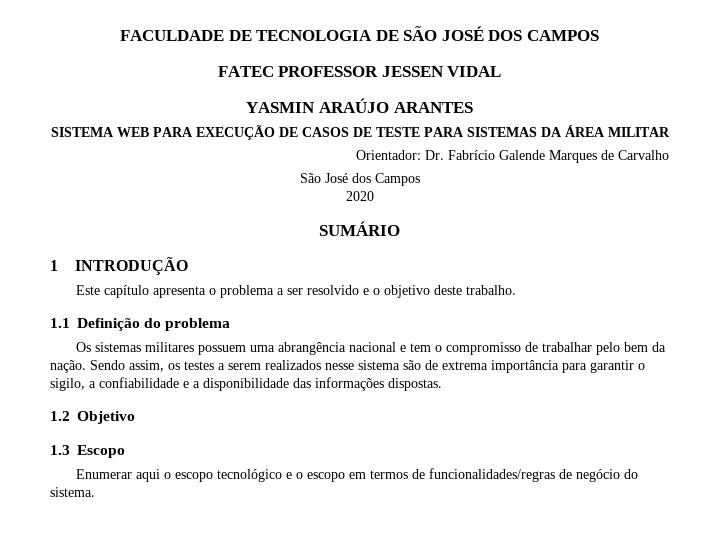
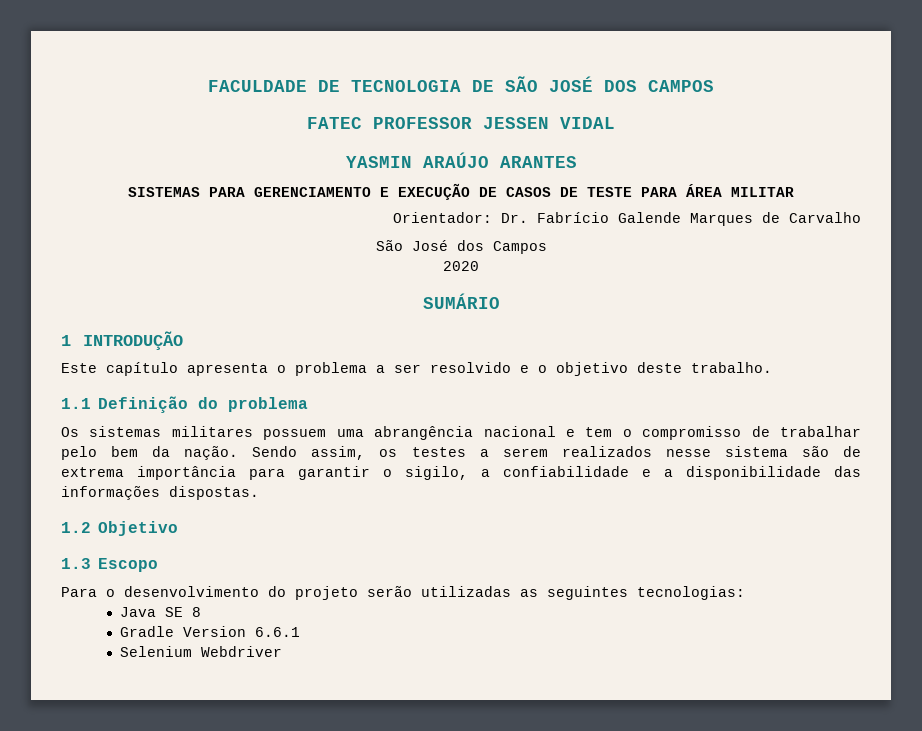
[50,127,193,137] SISTEMA WEB PARA -> [128,187,389,197] SISTEMAS PARA GERENCIAMENTO E
[466,127,562,137] SISTEMAS DA -> (677, 192) none
[76,468,639,482] [50,487,95,497] Enumerar aqui o escopo tecnológico e o escopo em termos de funcionalidades/regras de negócio do sistema. -> [61,586,745,600] [120,607,202,617] [120,626,301,637] [120,646,283,657] Para o desenvolvimento do projeto serão utilizadas as seguintes tecnologias: // Java SE 8 // Gradle Version 6.6.1 // Selenium Webdriver

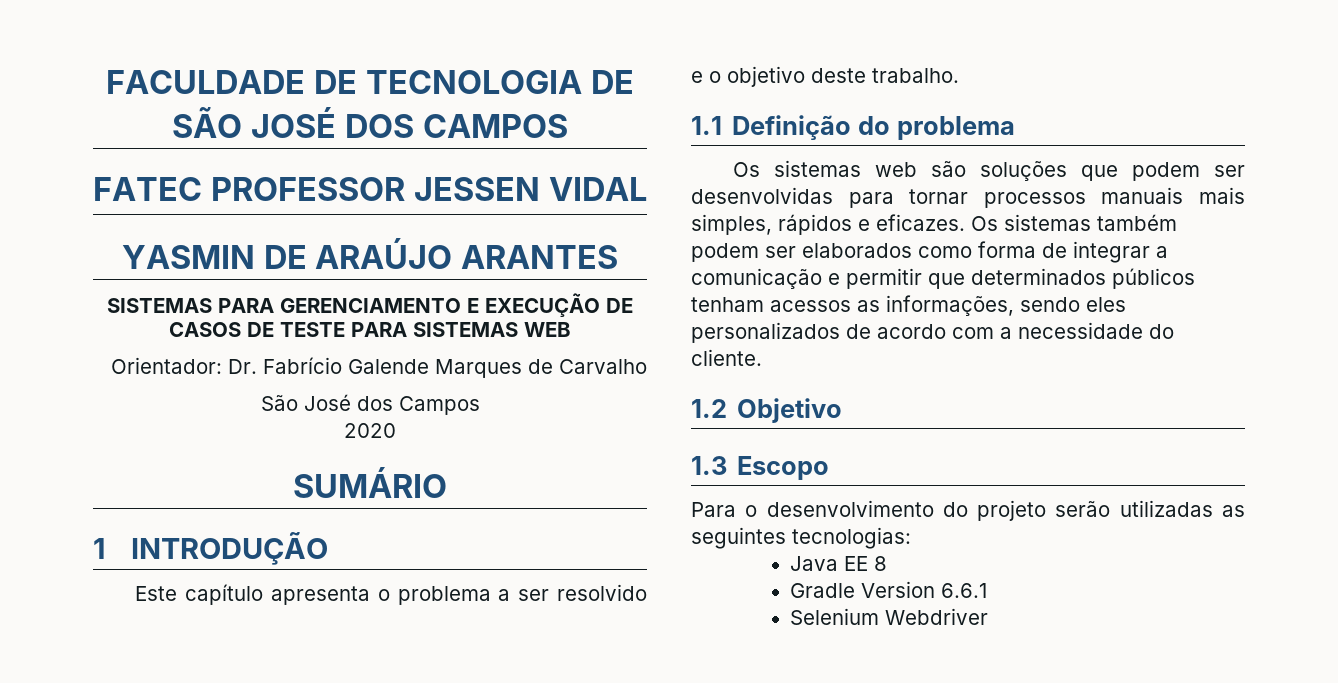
(412, 162) none -> [263,245,307,269] DE
[686,184,794,197] ÁREA MILITAR -> [413,322,571,337] SISTEMAS WEB
[171,426,861,440] [61,446,861,460] [61,466,861,480] [61,486,259,500] militares possuem uma abrangência nacional e tem o compromisso de trabalhar pelo bem da nação. Sendo assim, os testes a serem realizados nesse sistema são de extrema importância para garantir o sigilo, a confiabilidade e a disponibilidade das informações dispostas. -> [875,161,1245,181] [691,187,1245,208] [691,214,1177,235] [691,241,1168,263] [691,268,1195,289] [691,295,1126,316] [691,322,1174,343] [691,349,762,366] web são soluções que podem ser desenvolvidas para tornar processos manuais mais simples, rápidos e eficazes. Os sistemas também podem ser elaborados como forma de integrar a comunicação e permitir que determinados públicos tenham acessos as informações, sendo eles personalizados de acordo com a necessidade do cliente.
[165,607,184,617] SE -> [844,556,869,571] EE

